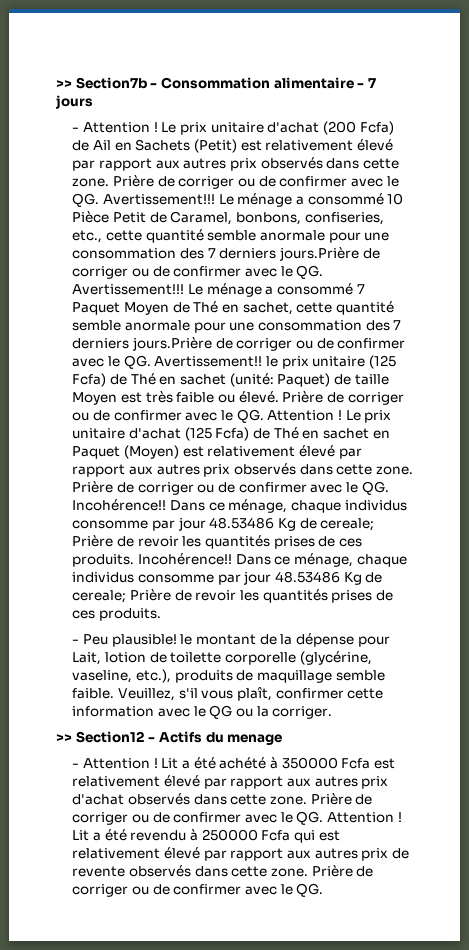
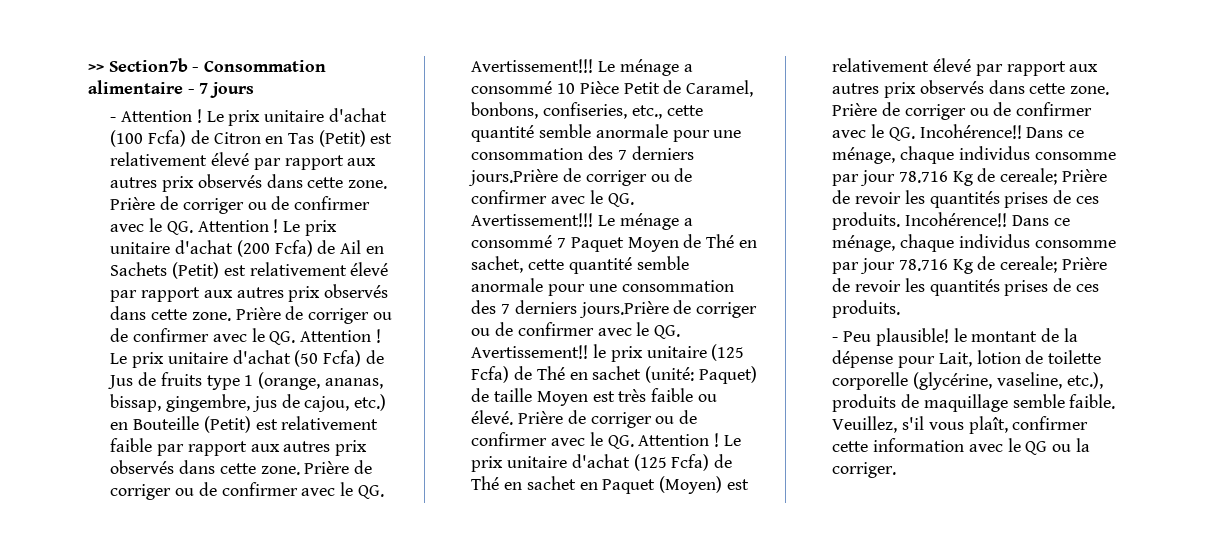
(320, 127) none -> [110,130,393,147] [110,152,377,170] [110,174,387,192] [110,196,370,214] [110,218,337,236] [110,240,234,254] (100 Fcfa) de Citron en Tas (Petit) est relativement élevé par rapport aux autres prix observés dans cette zone. Prière de corriger ou de confirmer avec le QG. Attention ! Le prix unitaire d'achat
(100, 200) none -> [299,329,381,343] [110,350,384,368] [108,372,383,390] [110,394,386,412] [110,416,379,433] [110,438,367,456] [110,460,372,475] [110,482,384,500] Attention ! Le prix unitaire d'achat (50 Fcfa) de Jus de fruits type 1 (orange, ananas, bissap, gingembre, jus de cajou, etc.) en Bouteille (Petit) est relativement faible par rapport aux autres prix observés dans cette zone. Prière de corriger ou de confirmer avec le QG.
[209,517,275,529] 48.53486 -> [898,171,948,183] 78.716
[274,571,340,583] 48.53486 -> [898,259,948,271] 78.716
[56,731,283,745] [72,757,395,769] [72,775,389,789] [72,793,373,805] [72,811,402,825] [72,829,340,843] [72,847,409,861] [72,865,374,877] [72,883,324,897] // >> Section12 - Actifs du menage // - Attention ! Lit a été achété à 350000 Fcfa est relativement élevé par rapport aux autres prix d'achat observés dans cette zone. Prière de corriger ou de confirmer avec le QG. Attention ! Lit a été revendu à 250000 Fcfa qui est relativement élevé par rapport aux autres prix de revente observés dans cette zone. Prière de corriger ou de confirmer avec le QG. -> (897, 470) none

